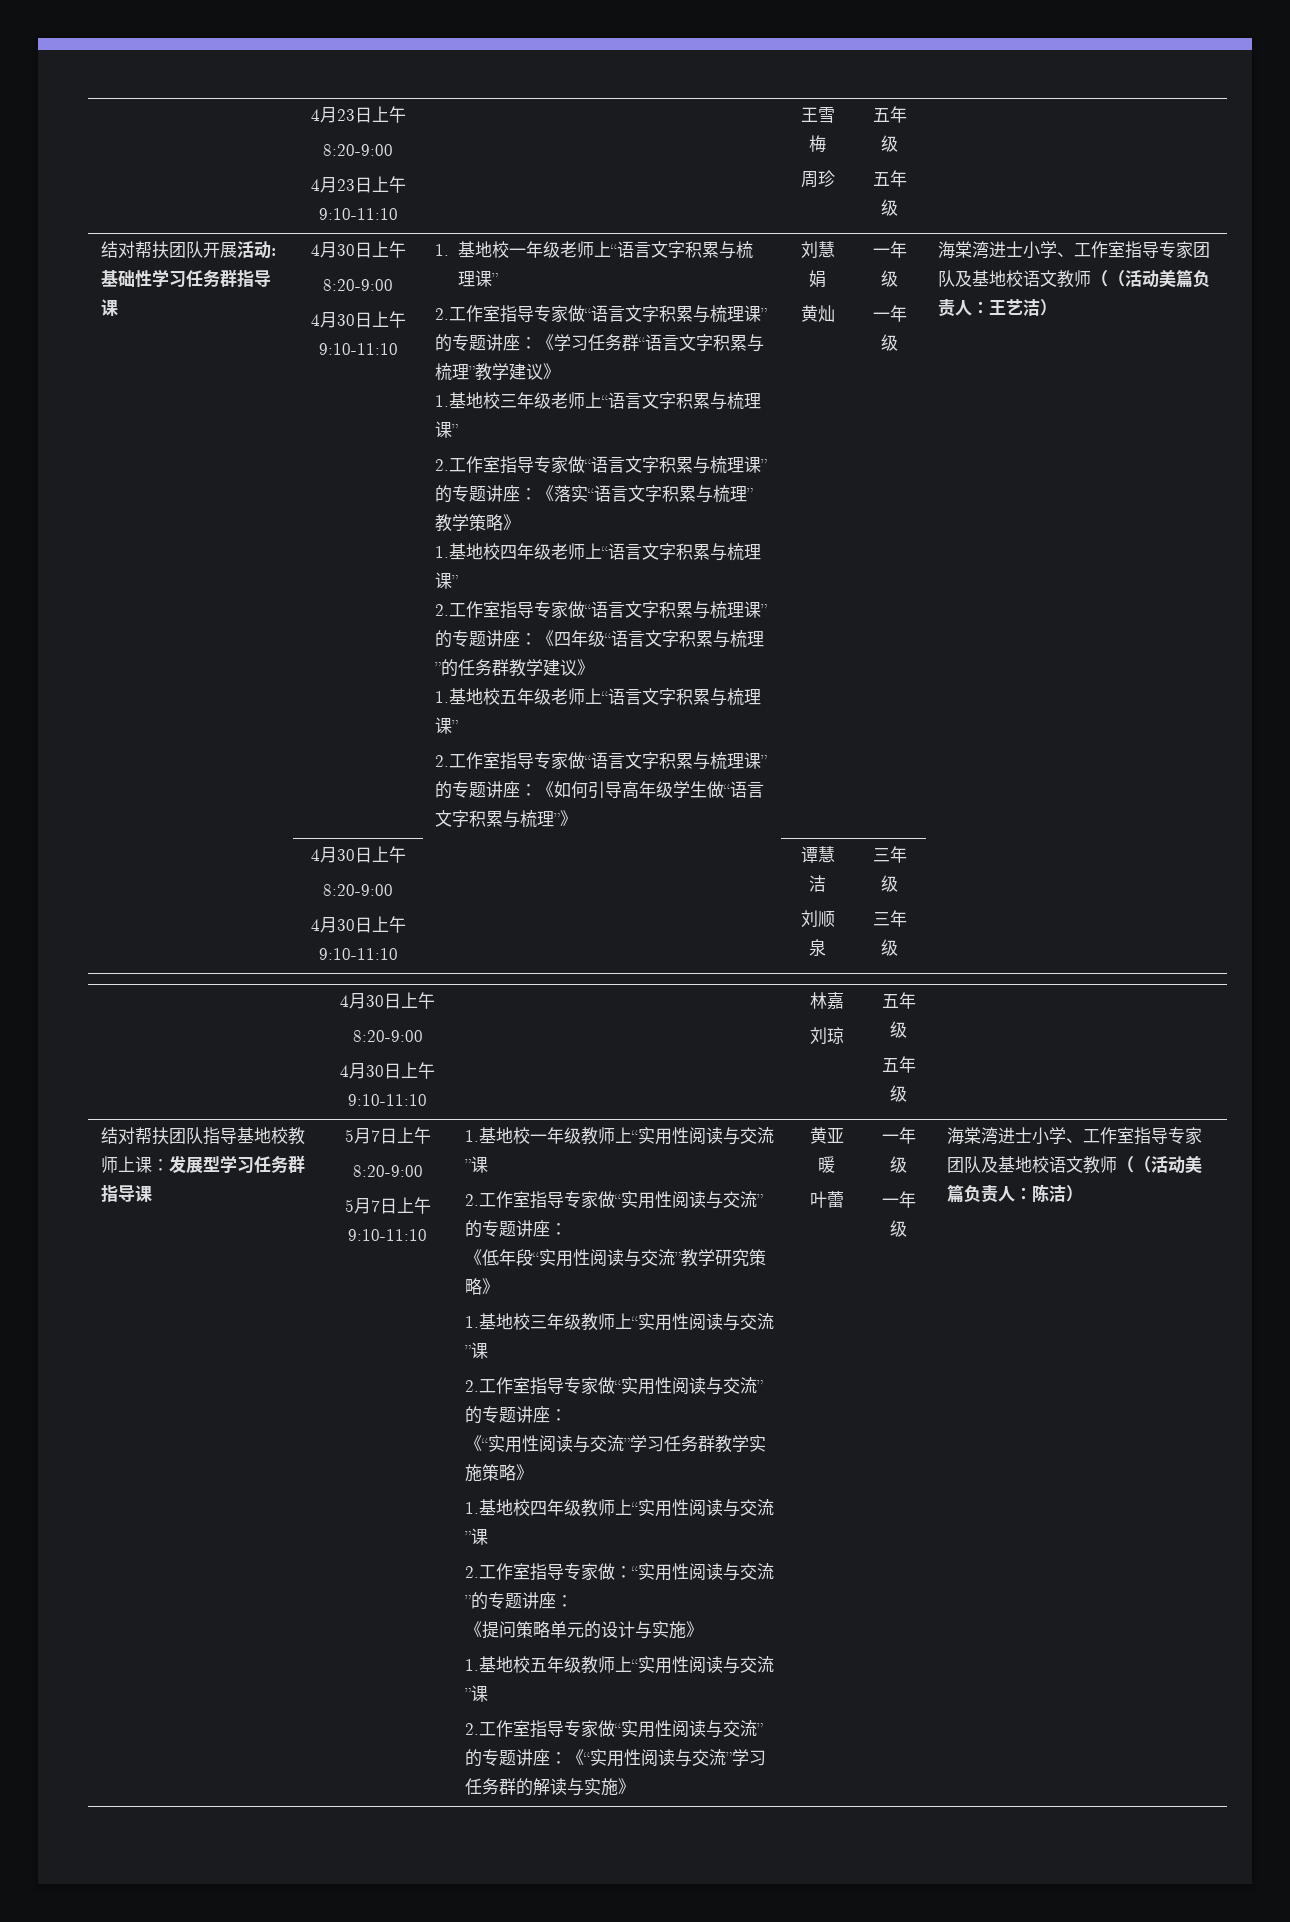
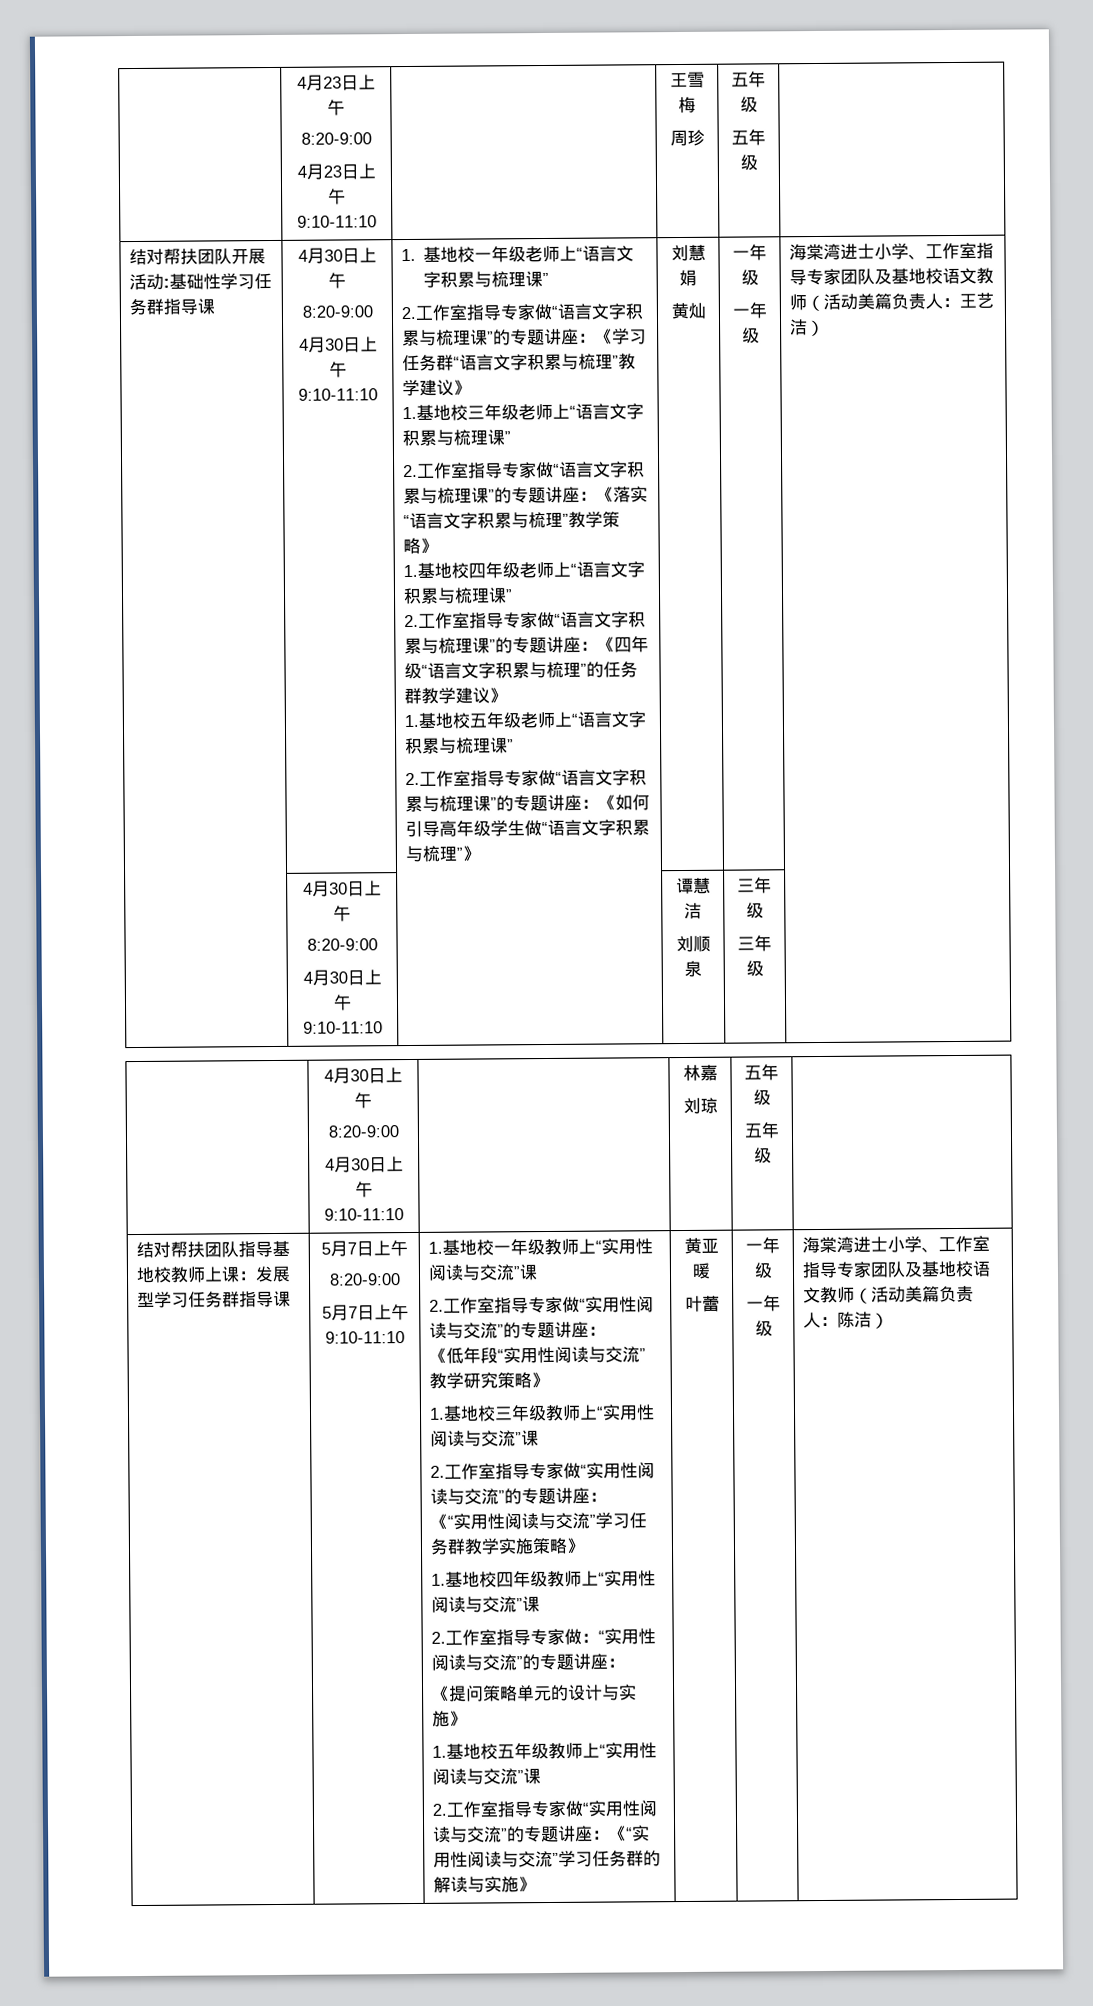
[1108,270,1126,287] （ -> (824, 303) none
[1134,1156,1152,1173] （ -> (872, 1295) none

